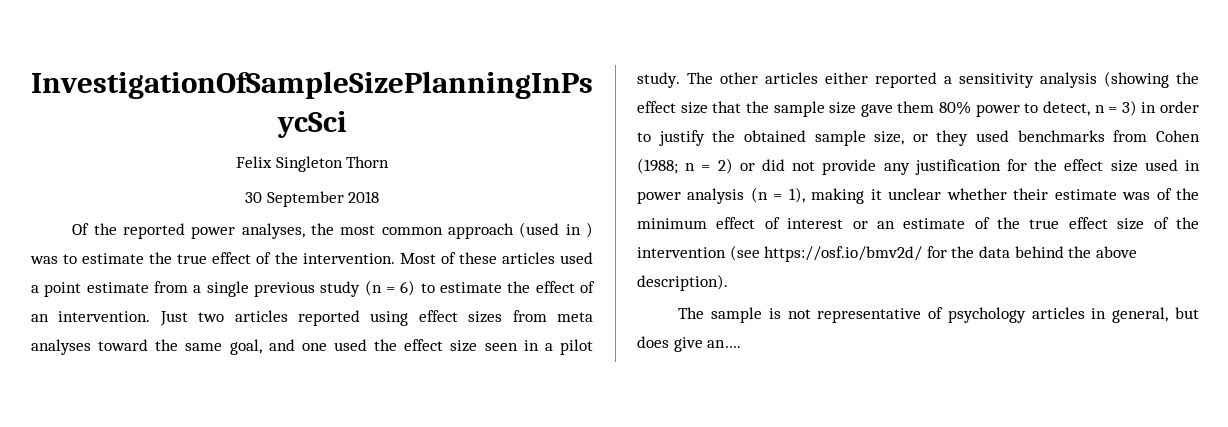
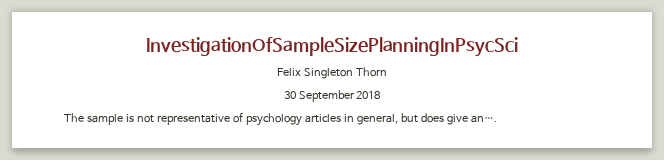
[72,222,593,239] [30,252,593,264] [31,280,595,297] [31,310,593,326] [31,339,594,355] [637,71,1199,88] [637,100,1199,117] [637,130,1200,146] [637,158,1200,175] [637,187,1199,204] [637,217,1199,230] [637,245,1137,262] [637,274,728,291] // Of the reported power analyses, the most common approach (used in ) was to estimate the true effect of the intervention. Most of these articles used a point estimate from a single previous study (n = 6) to estimate the effect of an intervention. Just two articles reported using effect sizes from meta analyses toward the same goal, and one used the effect size seen in a pilot study. The other articles either reported a sensitivity analysis (showing the effect size that the sample size gave them 80% power to detect, n = 3) in order to justify the obtained sample size, or they used benchmarks from Cohen (1988; n = 2) or did not provide any justification for the effect size used in power analysis (n = 1), making it unclear whether their estimate was of the minimum effect of interest or an estimate of the true effect size of the intervention (see https://osf.io/bmv2d/ for the data behind the above description). -> (381, 95) none

